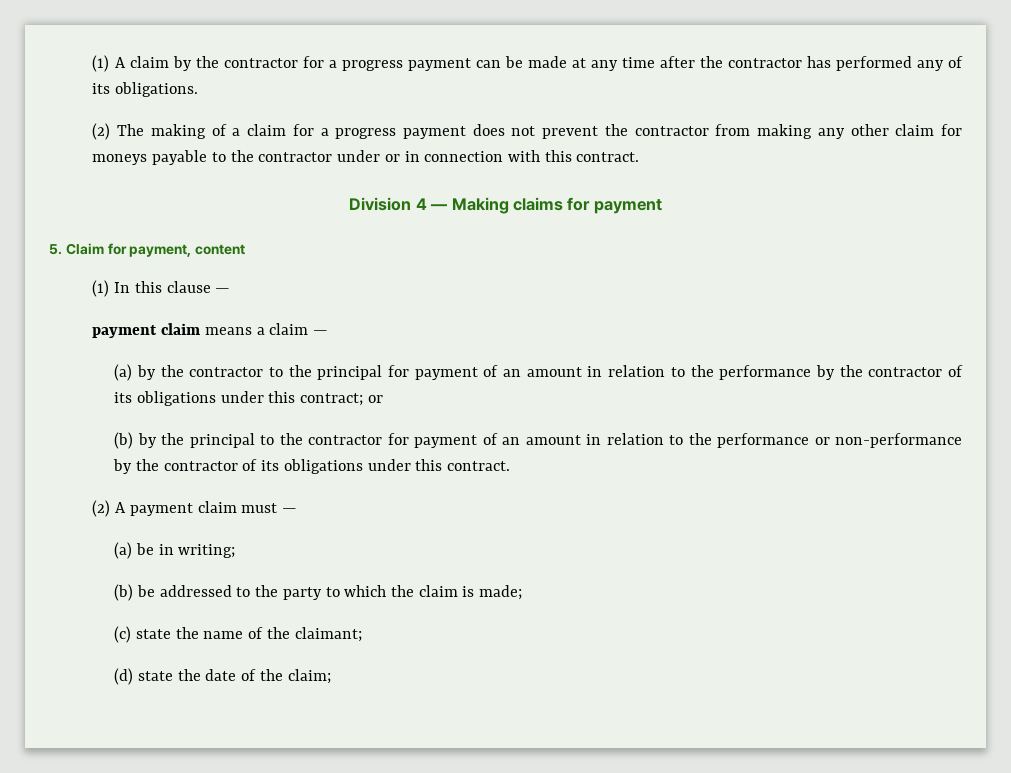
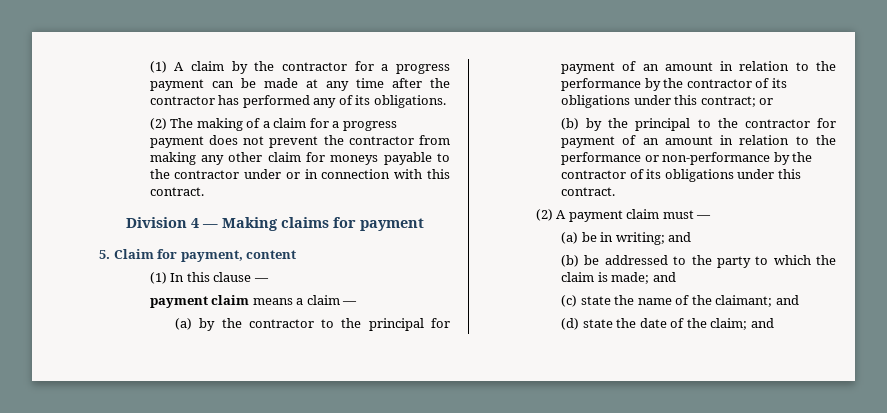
(236, 551) none -> [668,232,692,242] and
(523, 592) none -> [652,272,676,282] and
(362, 634) none -> [775,295,799,305] and
(331, 676) none -> [750,318,774,328] and

